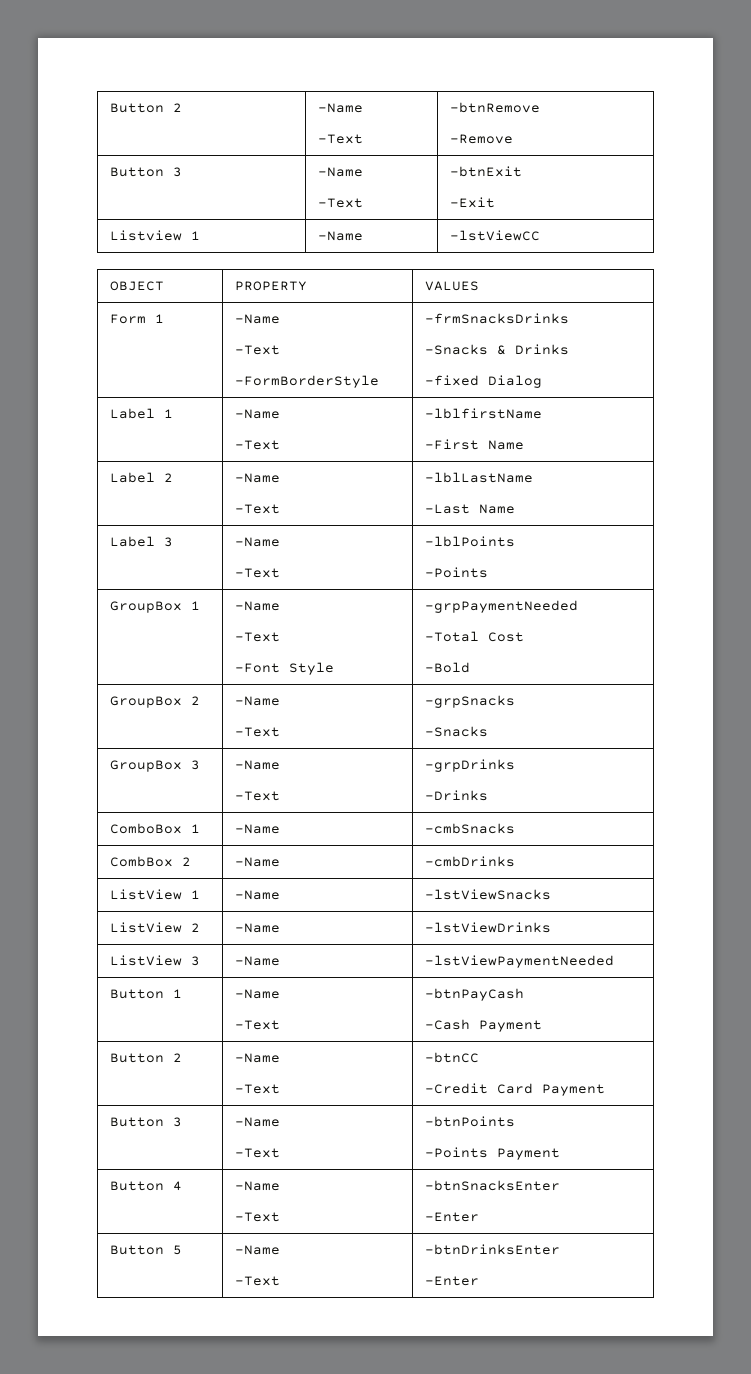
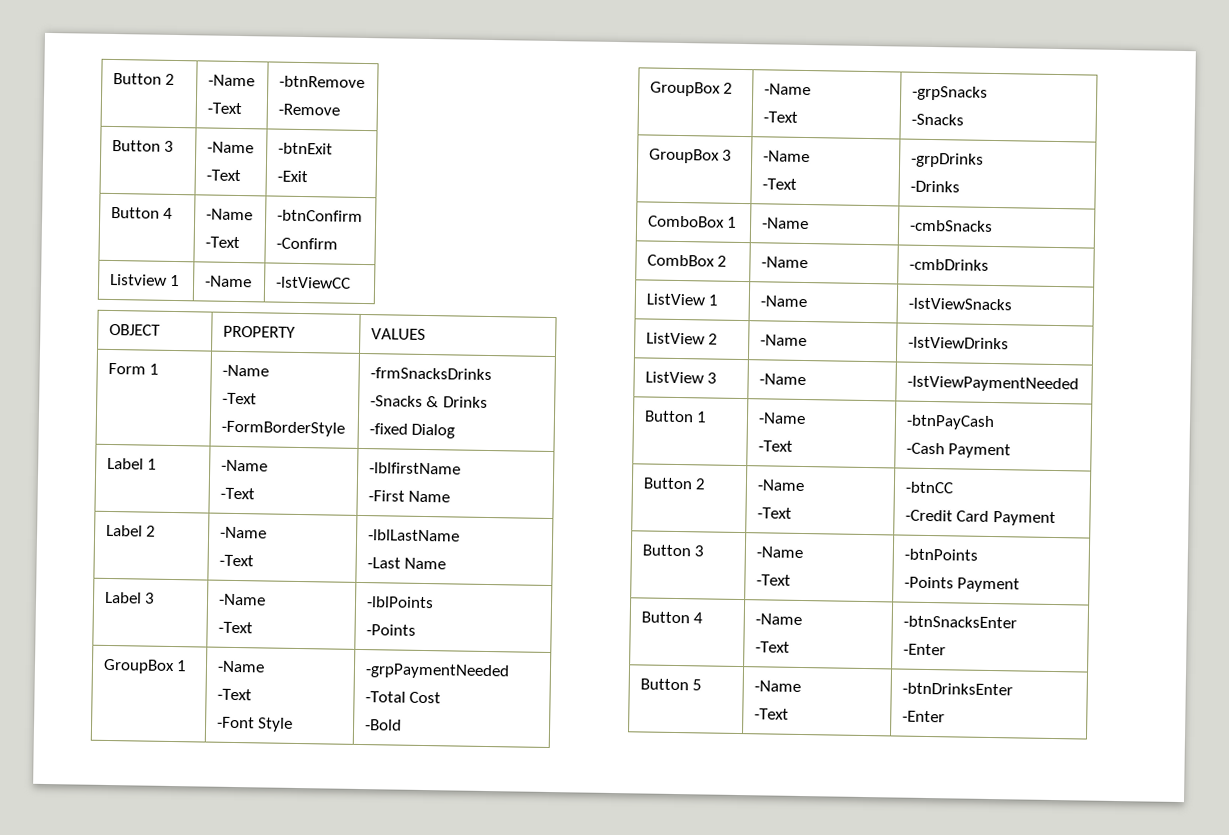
(495, 202) none -> [110,206,174,219] [205,208,253,221] [204,236,240,249] [276,209,363,222] [275,237,338,250] // Button 4 | -Name // -Text | -btnConfirm // -Confirm

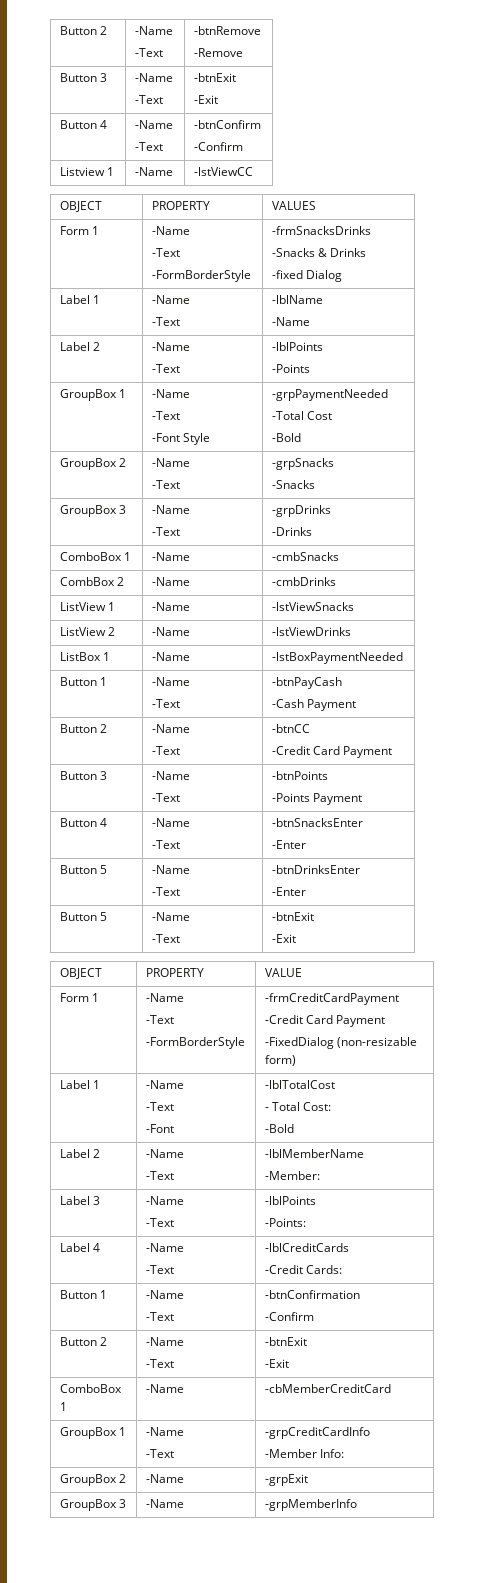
[368,462,461,475] [367,490,451,503] [105,524,157,537] [219,526,267,539] [218,554,254,567] [367,529,460,542] [366,557,447,570] [103,591,156,604] [217,593,266,606] -lblfirstName // -First Name // Label 2 | -Name // -Text | -lblLastName // -Last Name // Label 3 | -Name -> [271,295,323,304] [271,317,310,326] [59,342,101,351] [151,342,190,351] -lblName // -Name // Label 2 | -Name
[644,371,718,384] [758,373,806,386] [906,375,1079,393] ListView 3 | -Name | -lstViewPaymentNeeded -> [59,652,111,661] [151,652,190,661] [271,652,403,664] ListBox 1 | -Name | -lstBoxPaymentNeeded
(945, 716) none -> [59,912,108,921] [151,912,190,921] [151,934,180,943] [271,912,314,921] [271,934,296,943] [59,968,102,979] [145,968,204,977] [264,968,302,977] [59,993,100,1002] [145,993,184,1002] [145,1015,174,1024] [145,1037,245,1049] [264,993,399,1005] [264,1015,386,1027] [264,1037,418,1049] [264,1055,296,1066] [59,1080,101,1089] [145,1080,184,1089] [145,1102,174,1111] [145,1124,174,1133] [264,1080,335,1089] [264,1102,332,1111] [264,1124,294,1133] [59,1149,101,1158] [145,1149,184,1158] [145,1171,174,1180] [264,1149,364,1158] [264,1171,320,1180] [59,1196,101,1205] [145,1196,184,1205] [145,1218,174,1227] [264,1196,316,1205] [264,1218,306,1227] [59,1243,101,1252] [145,1243,184,1252] [145,1265,174,1274] [264,1243,349,1252] [264,1265,343,1274] [59,1290,108,1299] [145,1290,184,1299] [145,1312,174,1321] [264,1290,360,1299] [264,1312,314,1321] [59,1337,108,1346] [145,1337,184,1346] [145,1359,174,1368] [264,1337,307,1346] [264,1359,289,1368] [59,1384,122,1393] [59,1402,67,1411] [145,1384,184,1393] [264,1384,391,1393] [59,1427,127,1439] [145,1427,184,1436] [145,1449,174,1458] [264,1427,370,1439] [264,1449,345,1458] [59,1474,127,1486] [145,1474,184,1483] [264,1474,308,1486] [59,1499,127,1511] [145,1499,184,1508] [264,1499,357,1511] // Button 5 | -Name // -Text | -btnExit // -Exit // OBJECT | PROPERTY | VALUE // Form 1 | -Name // -Text // -FormBorderStyle | -frmCreditCardPayment // -Credit Card Payment // -FixedDialog (non-resizable form) // Label 1 | -Name // -Text // -Font | -lblTotalCost // - Total Cost: // -Bold // Label 2 | -Name // -Text | -lblMemberName // -Member: // Label 3 | -Name // -Text | -lblPoints // -Points: // Label 4 | -Name // -Text | -lblCreditCards // -Credit Cards: // Button 1 | -Name // -Text | -btnConfirmation // -Confirm // Button 2 | -Name // -Text | -btnExit // -Exit // ComboBox 1 | -Name | -cbMemberCreditCard // GroupBox 1 | -Name // -Text | -grpCreditCardInfo // -Member Info: // GroupBox 2 | -Name | -grpExit // GroupBox 3 | -Name | -grpMemberInfo

